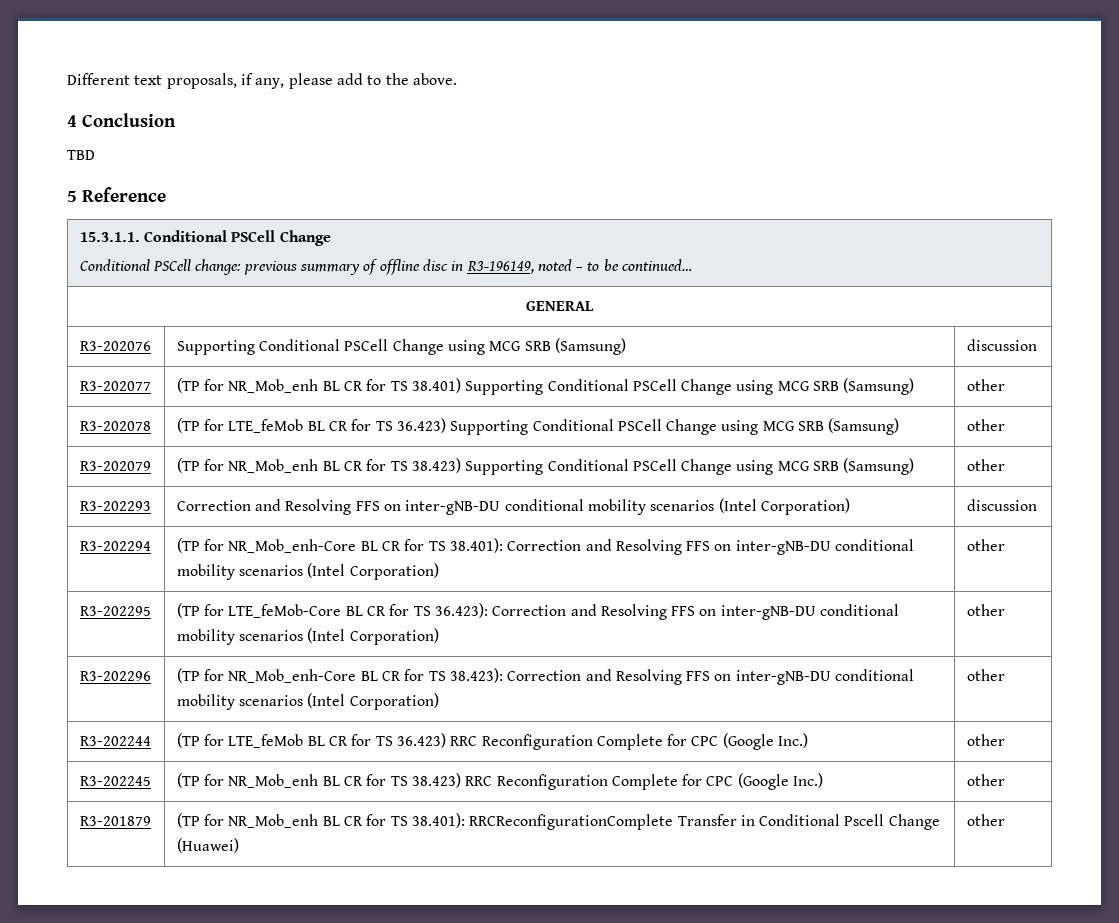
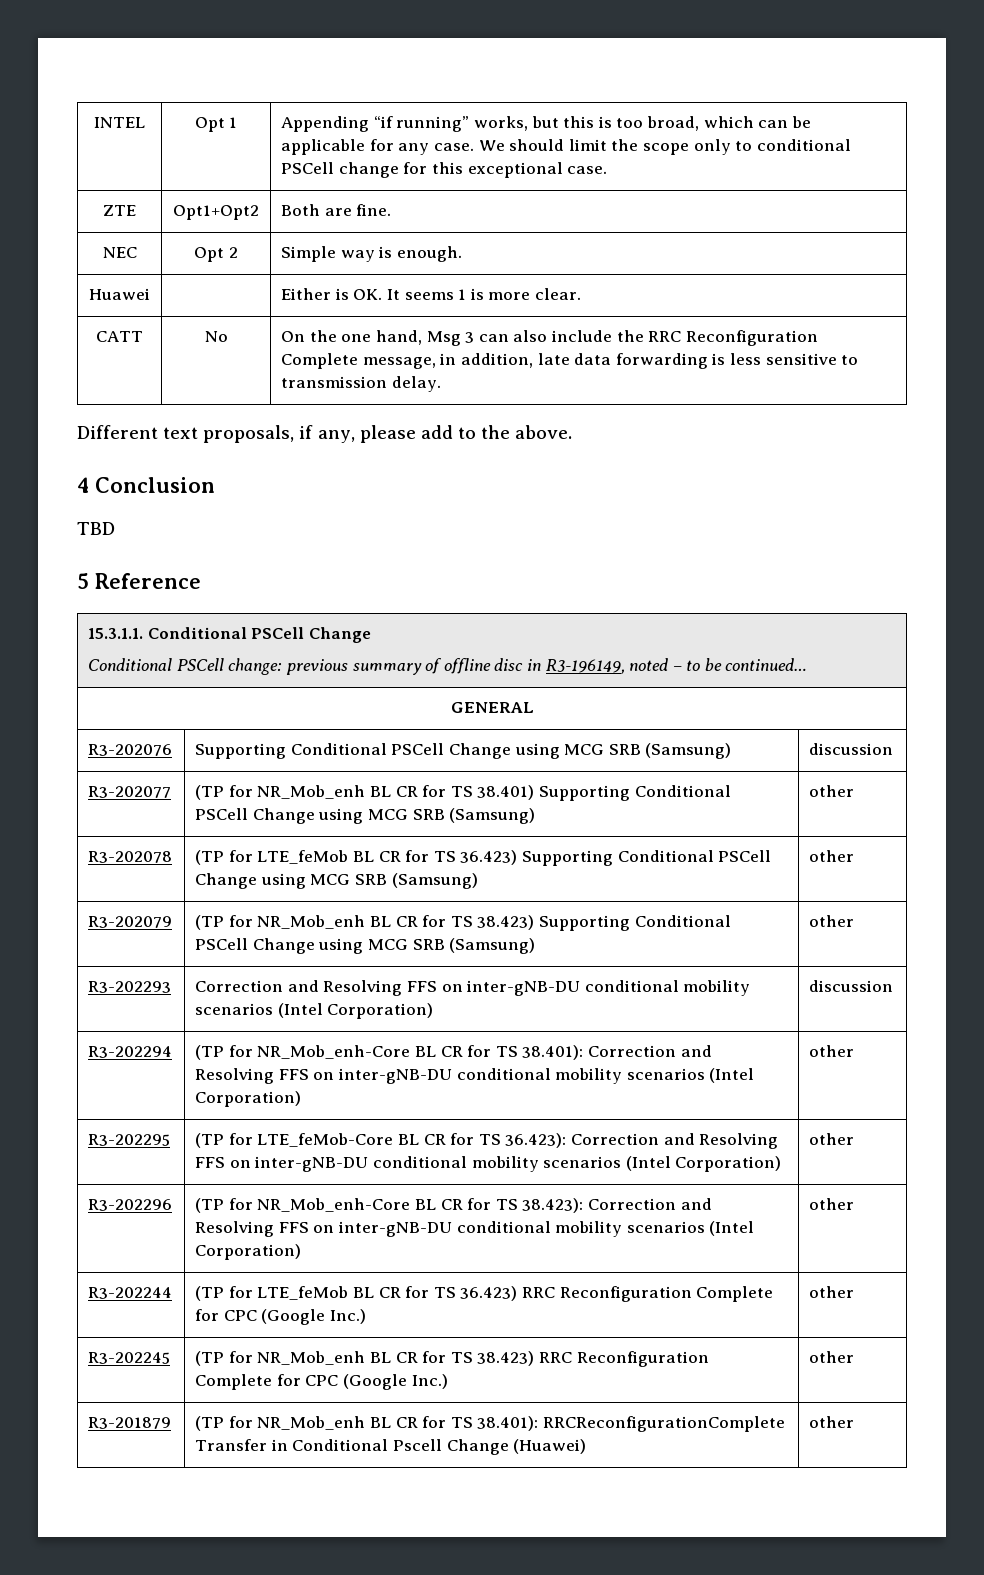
(67, 79) none -> [94,117,145,128] [194,117,238,132] [281,116,811,132] [281,139,851,155] [281,162,608,178] [103,205,136,216] [173,205,259,220] [281,204,392,216] [102,247,137,258] [194,247,238,262] [281,246,462,262] [89,288,150,300] [281,288,581,300] [96,331,143,342] [204,331,228,342] [281,330,818,346] [281,353,859,369] [281,376,441,392] INTEL | Opt 1 | Appending “if running” works, but this is too broad, which can be applicable for any case. We should limit the scope only to conditional PSCell change for this exceptional case. // ZTE | Opt1+Opt2 | Both are fine. // NEC | Opt 2 | Simple way is enough. // Huawei | | Either is OK. It seems 1 is more clear. // CATT | No | On the one hand, Msg 3 can also include the RRC Reconfiguration Complete message, in addition, late data forwarding is less sensitive to transmission delay. //

